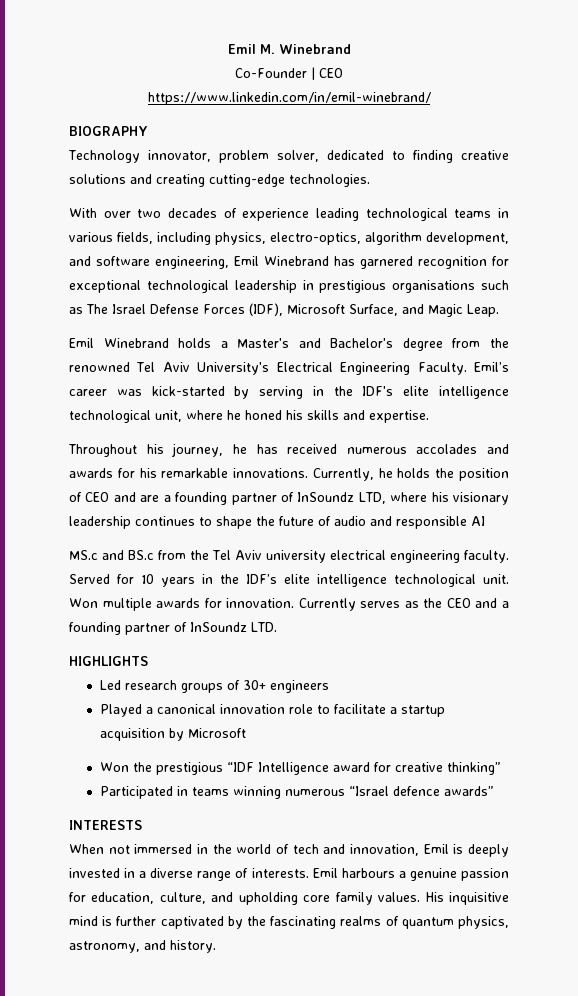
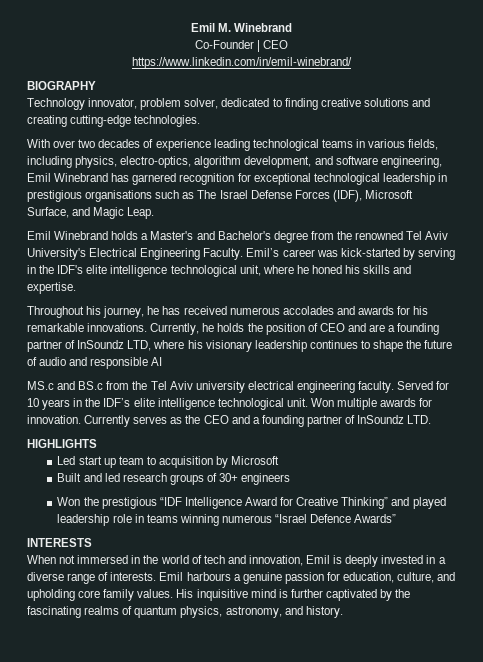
(122, 685) none -> [78,456,280,468] [57,473,120,482] start up team to acquisition by Microsoft // Built and led
[100,704,446,717] [100,728,247,741] // Played a canonical innovation role to facilitate a startup acquisition by Microsoft -> (291, 479) none
[333,762,502,775] [100,786,174,799] award for creative thinking” // Participated -> [244,497,446,509] [57,514,132,526] Award for Creative Thinking” and played leadership role
[393,786,495,796] defence awards” -> [310,514,397,523] Defence Awards”

